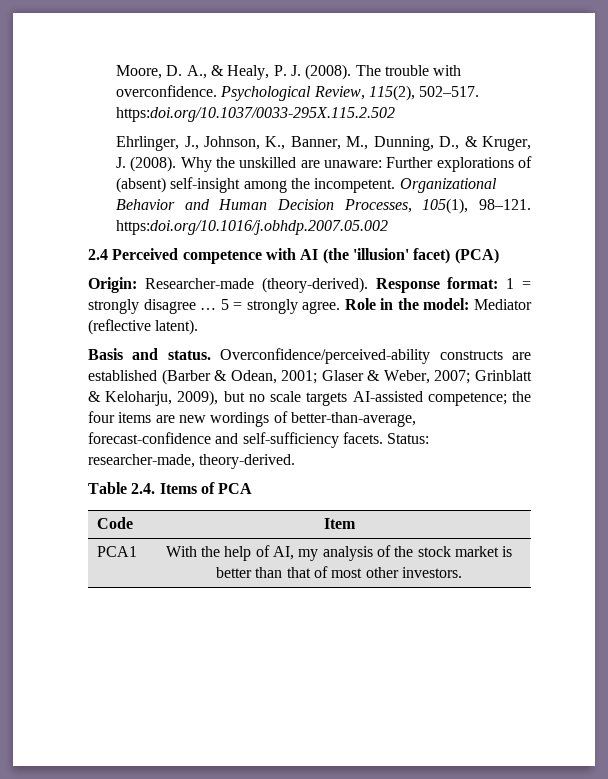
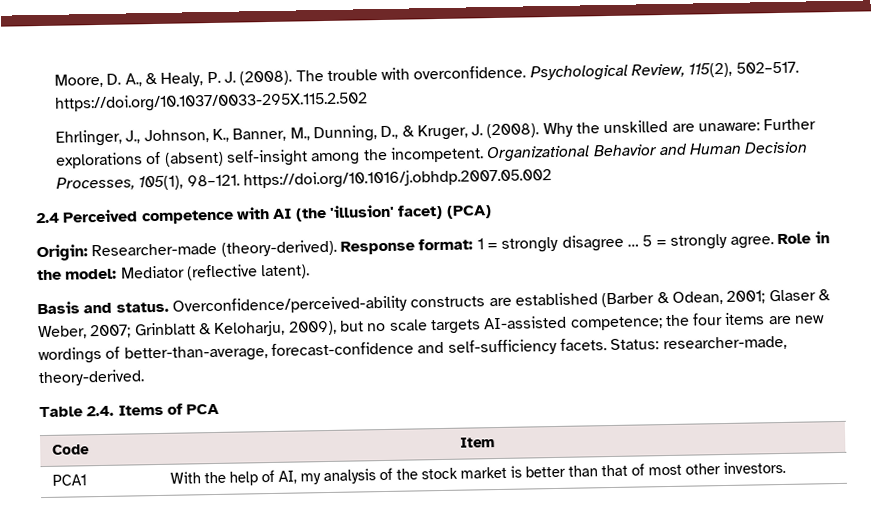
[116,107,396,122] https:doi.org/10.1037/0033-295X.115.2.502 -> [54,91,368,113] https://doi.org/10.1037/0033-295X.115.2.502
[116,220,389,235] https:doi.org/10.1016/j.obhdp.2007.05.002 -> [242,168,552,190] https://doi.org/10.1016/j.obhdp.2007.05.002

